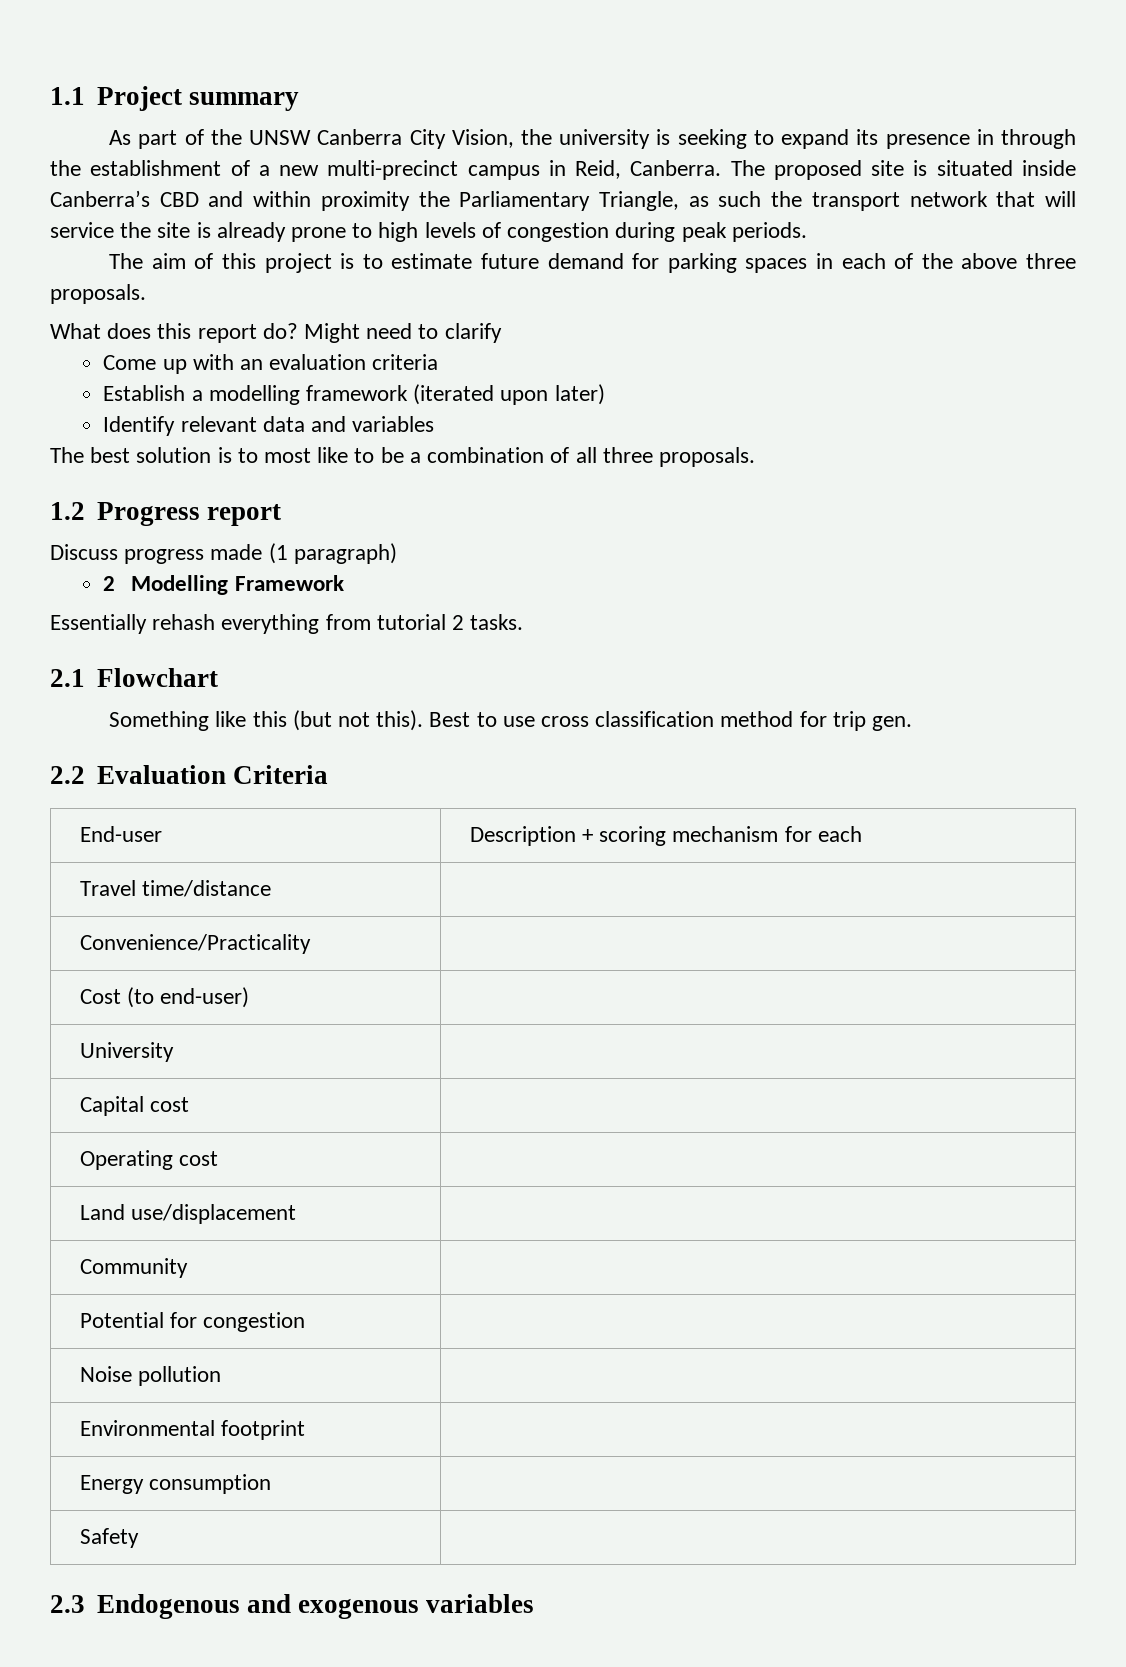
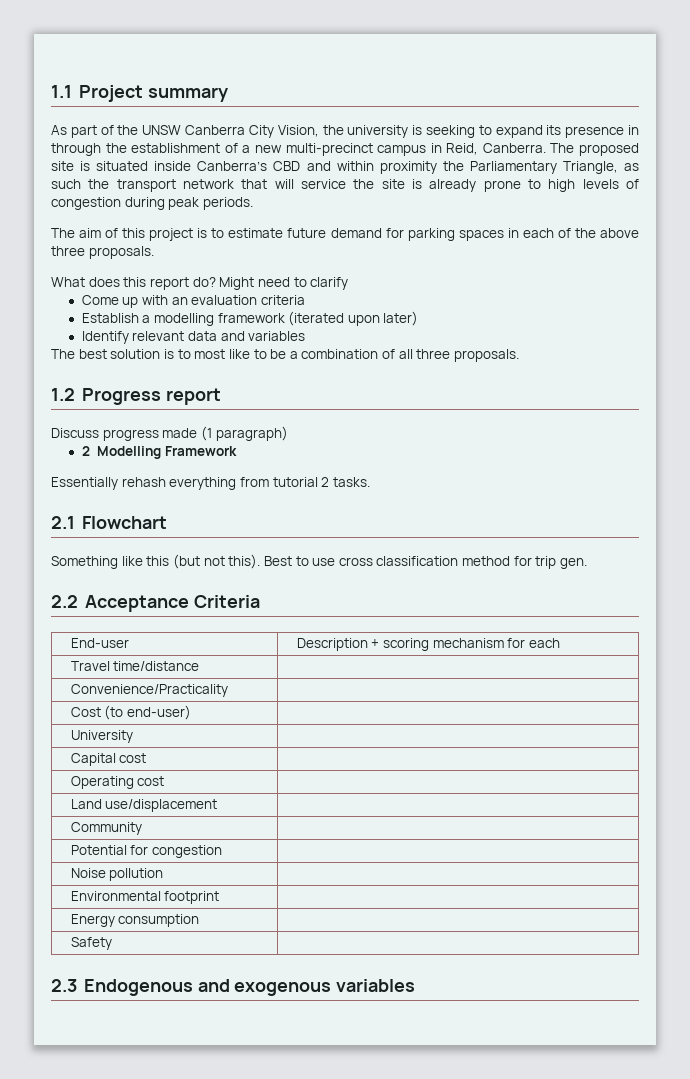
[96,765,226,784] Evaluation -> [84,595,189,612] Acceptance

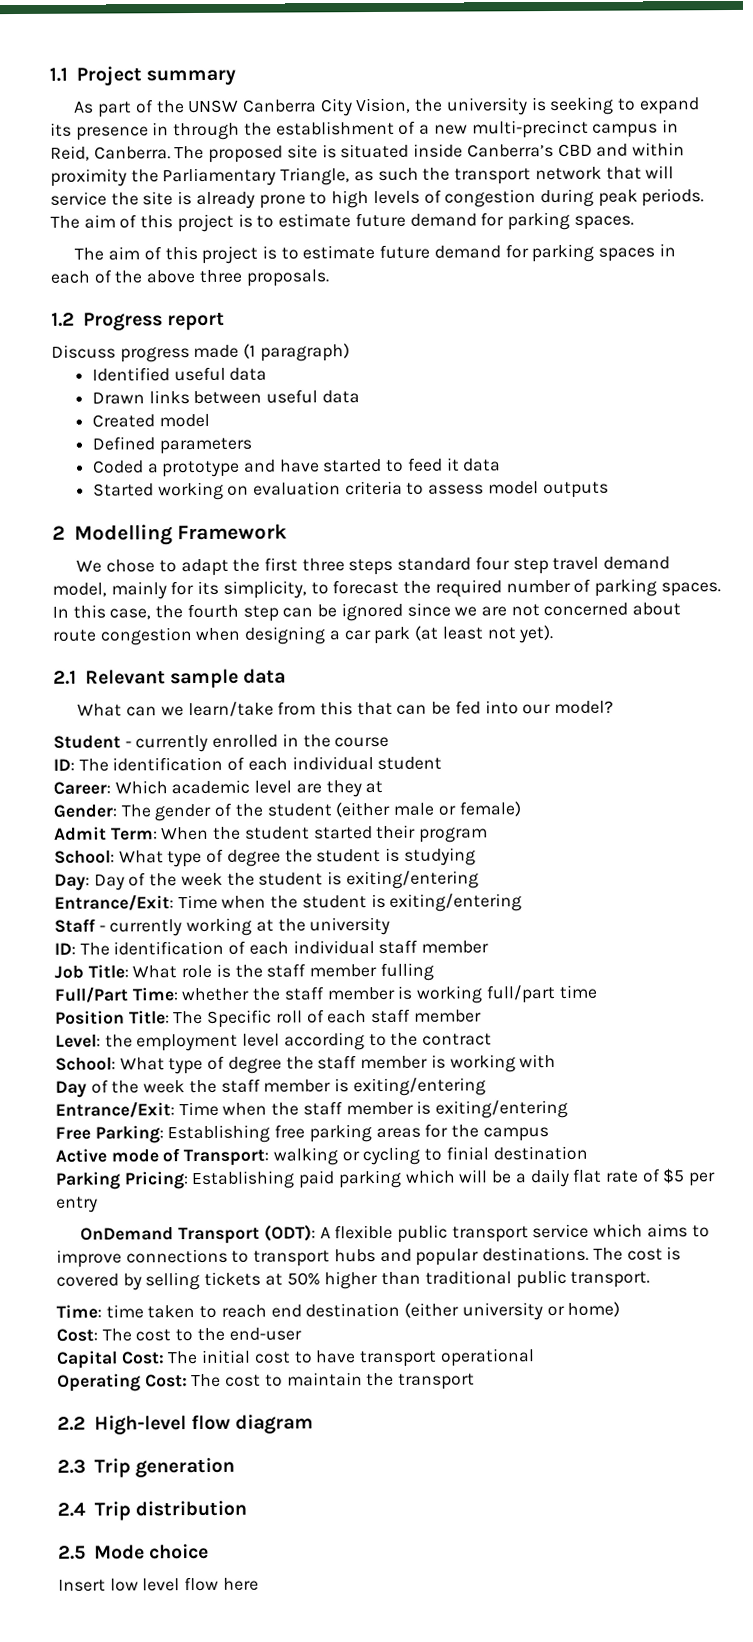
(253, 203) none -> [50,211,634,233] The aim of this project is to estimate future demand for parking spaces.
[51,277,349,290] [81,295,305,308] [81,311,419,326] [81,331,306,344] [51,349,520,362] // What does this report do? Might need to clarify // Come up with an evaluation criteria // Establish a modelling framework (iterated upon later) // Identify relevant data and variables // The best solution is to most like to be a combination of all three proposals. -> (330, 278) none
[81,446,237,459] [51,477,370,490] [51,516,167,529] [51,554,588,569] [51,595,260,612] [70,638,129,648] [296,638,561,651] [70,661,200,671] [70,684,228,697] [70,705,192,720] [70,730,133,743] [70,753,147,766] [70,776,165,789] [70,799,218,812] [70,822,142,835] [70,845,223,858] [70,868,164,881] [70,891,220,904] [70,914,200,927] [70,937,112,950] [51,979,416,996] 2 Modelling Framework // Essentially rehash everything from tutorial 2 tasks. // 2.1 Flowchart // Something like this (but not this). Best to use cross classification method for trip gen. // 2.2 Acceptance Criteria // End-user | Description + scoring mechanism for each // Travel time/distance | // Convenience/Practicality | // Cost (to end-user) | // University | // Capital cost | // Operating cost | // Land use/displacement | // Community | // Potential for congestion | // Noise pollution | // Environmental footprint | // Energy consumption | // Safety | // 2.3 Endogenous and exogenous variables -> [91,366,268,382] [91,389,360,405] [91,413,210,428] [91,436,252,455] [91,457,502,478] [92,480,609,501] [52,523,288,546] [76,556,671,577] [52,578,721,600] [52,602,682,622] [52,625,555,646] [53,668,287,689] [77,700,615,718] [53,733,390,753] [53,756,443,772] [53,779,384,798] [53,801,521,822] [54,824,489,843] [54,847,476,868] [54,870,479,891] [54,893,523,912] [54,916,391,937] [54,939,490,956] [54,962,434,981] [54,984,597,1004] [55,1008,482,1028] [55,1032,493,1052] [55,1053,557,1075] [55,1077,486,1098] [55,1099,569,1119] [55,1123,549,1144] [55,1145,588,1167] [55,1168,717,1190] [56,1196,98,1213] [80,1223,710,1245] [56,1246,682,1268] [56,1269,651,1291] [56,1301,621,1321] [56,1327,302,1342] [56,1348,535,1369] [57,1372,476,1392] [57,1414,315,1435] [57,1457,236,1478] [57,1500,248,1521] [58,1543,210,1560] [58,1576,259,1592] Identified useful data // Drawn links between useful data // Created model // Defined parameters // Coded a prototype and have started to feed it data // Started working on evaluation criteria to assess model outputs // 2 Modelling Framework // We chose to adapt the first three steps standard four step travel demand model, mainly for its simplicity, to forecast the required number of parking spaces. In this case, the fourth step can be ignored since we are not concerned about route congestion when designing a car park (at least not yet). // 2.1 Relevant sample data // What can we learn/take from this that can be fed into our model? // Student - currently enrolled in the course // ID: The identification of each individual student // Career: Which academic level are they at // Gender: The gender of the student (either male or female) // Admit Term: When the student started their program // School: What type of degree the student is studying // Day: Day of the week the student is exiting/entering // Entrance/Exit: Time when the student is exiting/entering // Staff - currently working at the university // ID: The identification of each individual staff member // Job Title: What role is the staff member fulling // Full/Part Time: whether the staff member is working full/part time // Position Title: The Specific roll of each staff member // Level: the employment level according to the contract // School: What type of degree the staff member is working with // Day of the week the staff member is exiting/entering // Entrance/Exit: Time when the staff member is exiting/entering // Free Parking: Establishing free parking areas for the campus // Active mode of Transport: walking or cycling to finial destination // Parking Pricing: Establishing paid parking which will be a daily flat rate of $5 per entry // OnDemand Transport (ODT): A flexible public transport service which aims to improve connections to transport hubs and popular destinations. The cost is covered by selling tickets at 50% higher than traditional public transport. // Time: time taken to reach end destination (either university or home) // Cost: The cost to the end-user // Capital Cost: The initial cost to have transport operational // Operating Cost: The cost to maintain the transport // 2.2 High-level flow diagram // 2.3 Trip generation // 2.4 Trip distribution // 2.5 Mode choice // Insert low level flow here

